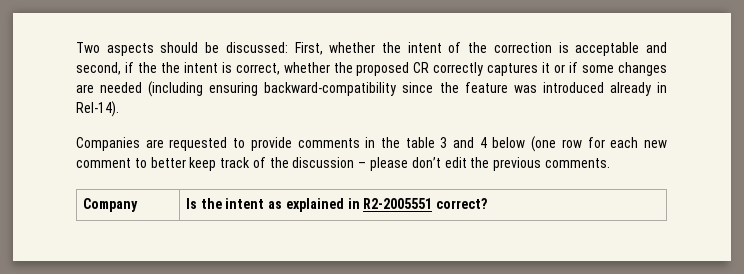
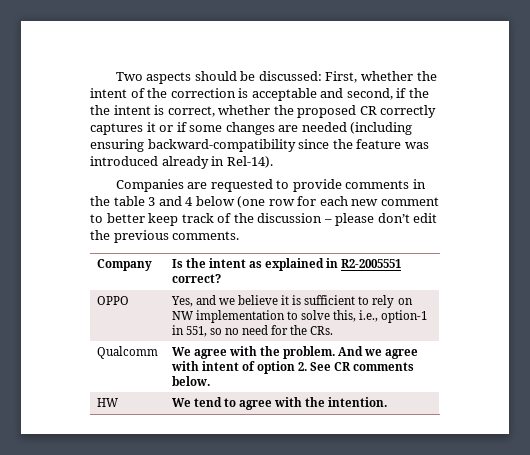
(488, 203) none -> [96,296,129,305] [170,295,413,308] [171,310,428,323] [171,325,334,337] [96,346,158,359] [171,346,419,359] [170,361,415,374] [171,376,210,386] [96,398,118,407] [171,397,388,410] // OPPO | Yes, and we believe it is sufficient to rely on NW implementation to solve this, i.e., option-1 in 551, so no need for the CRs. // Qualcomm | We agree with the problem. And we agree with intent of option 2. See CR comments below. // HW | We tend to agree with the intention.

